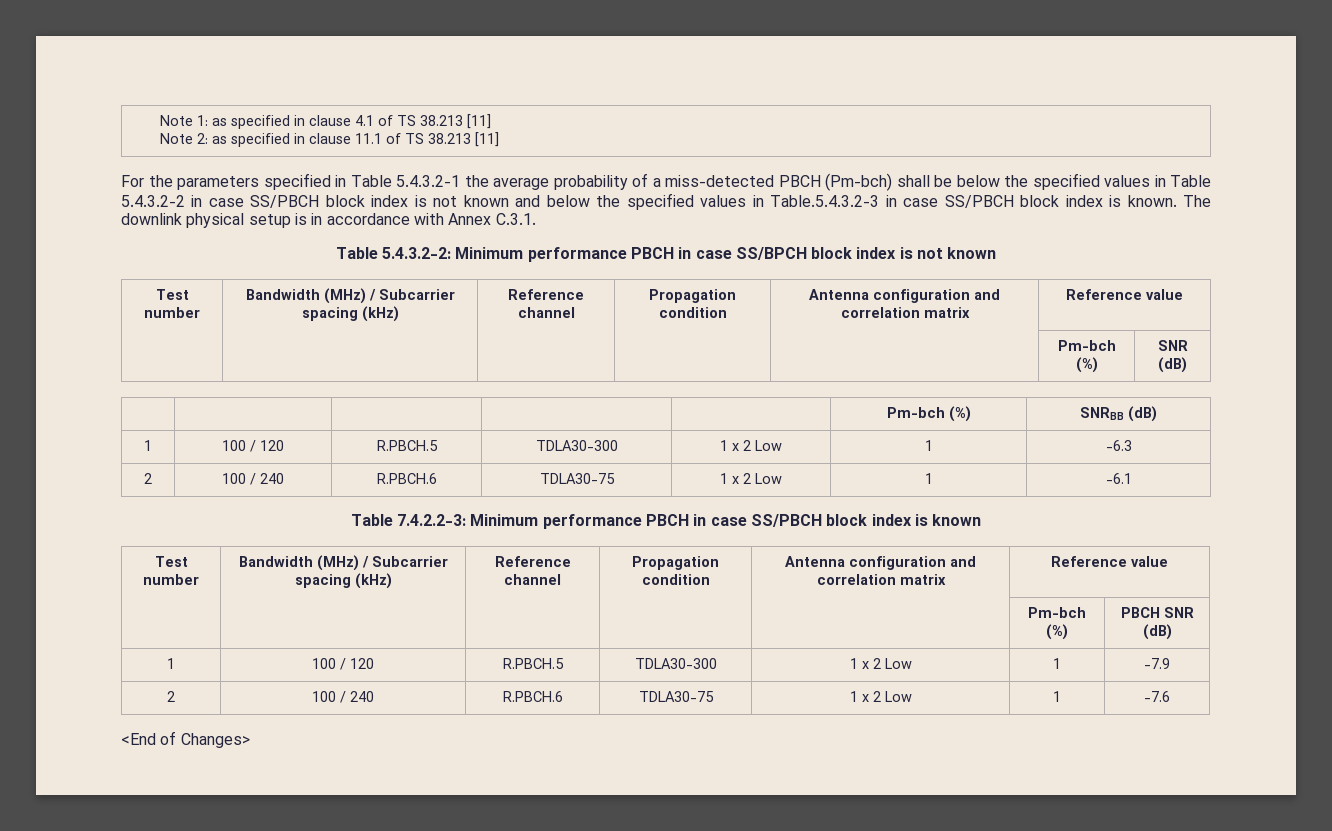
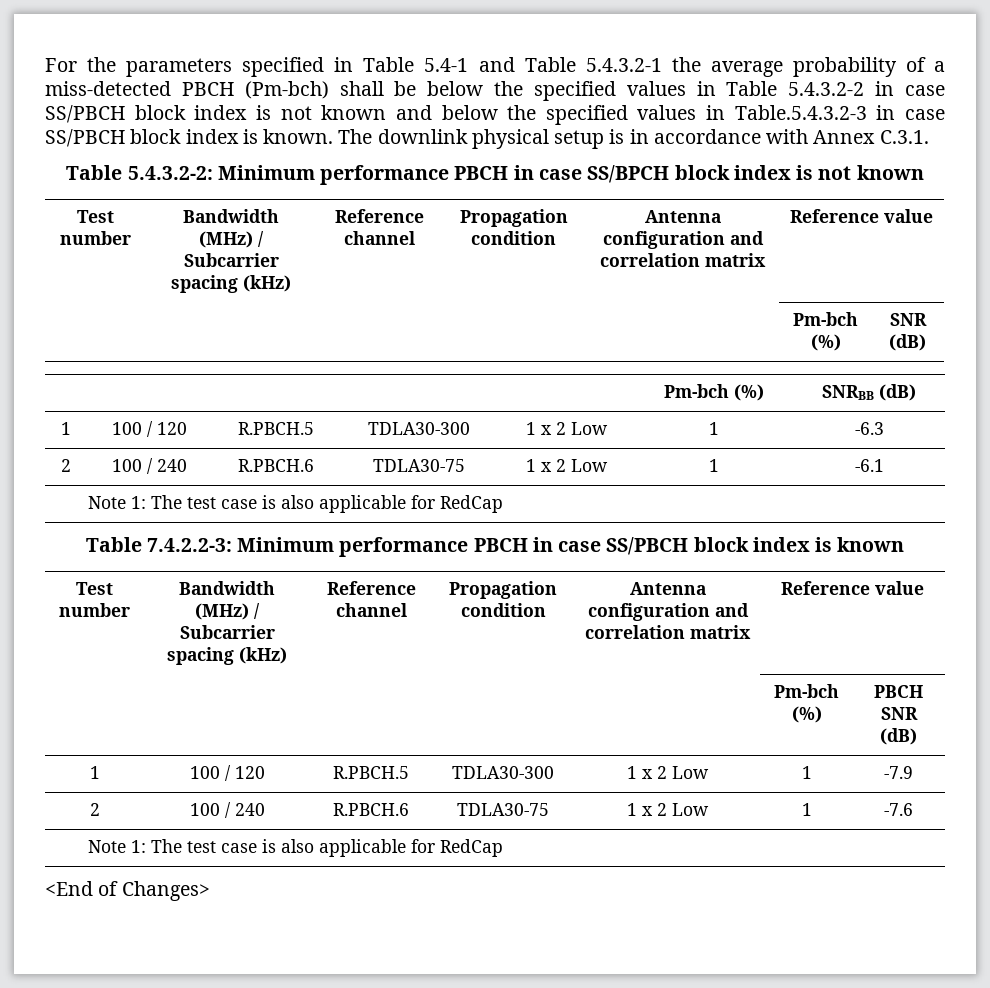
[159,114,491,129] [159,132,499,147] Note 1: as specified in clause 4.1 of TS 38.213 [11] // Note 2: as specified in clause 11.1 of TS 38.213 [11] // -> (45, 65) none
(392, 181) none -> [424,57,576,72] 5.4-1 and Table
(1132, 478) none -> [87,495,503,513] // Note 1: The test case is also applicable for RedCap
(1170, 696) none -> [87,839,503,857] // Note 1: The test case is also applicable for RedCap

